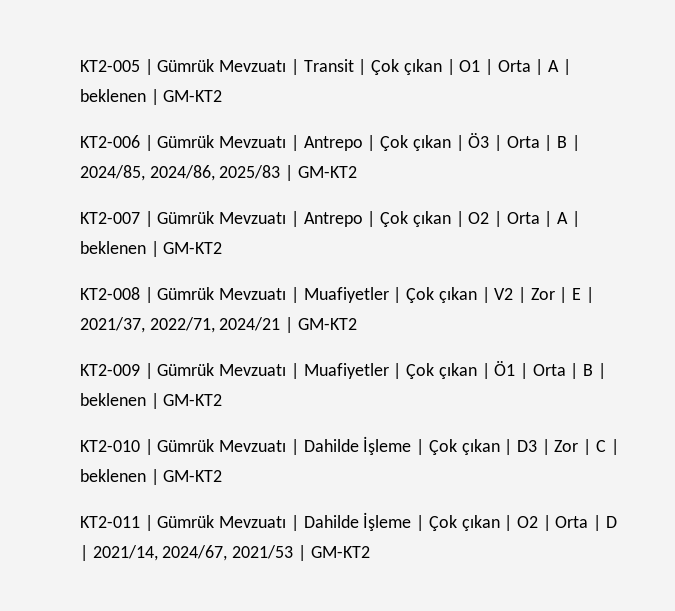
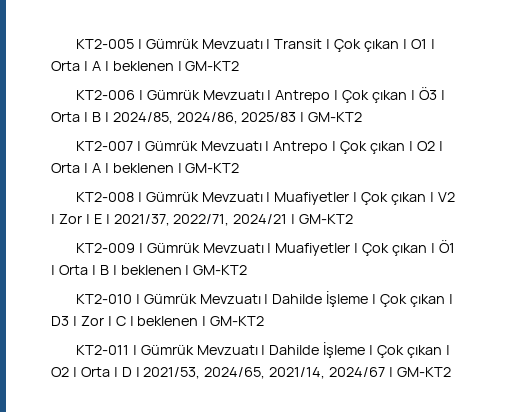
[92,545,294,561] 2021/14, 2024/67, 2021/53 -> [143,367,386,379] 2021/53, 2024/65, 2021/14, 2024/67

